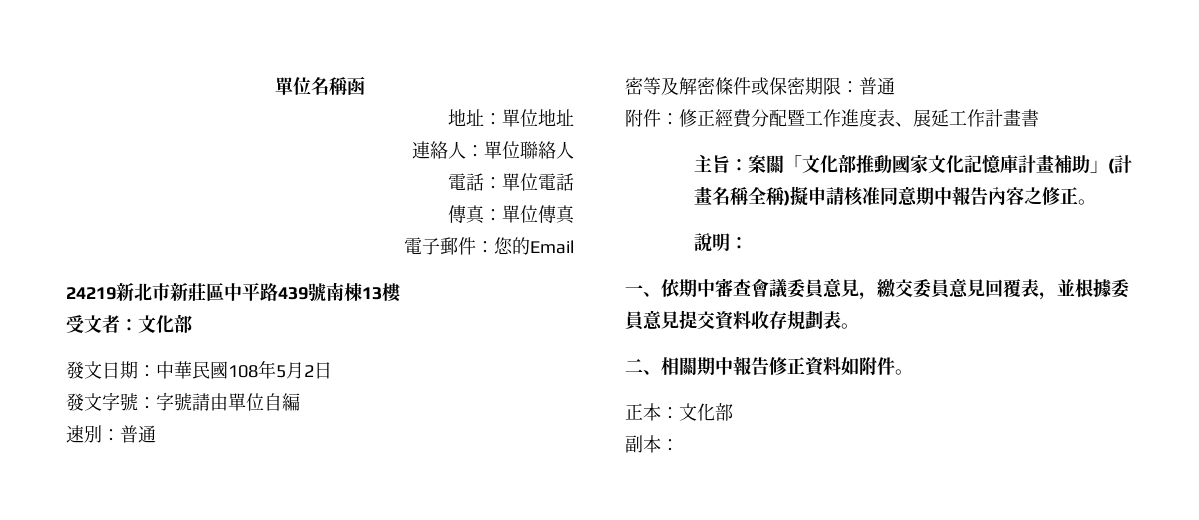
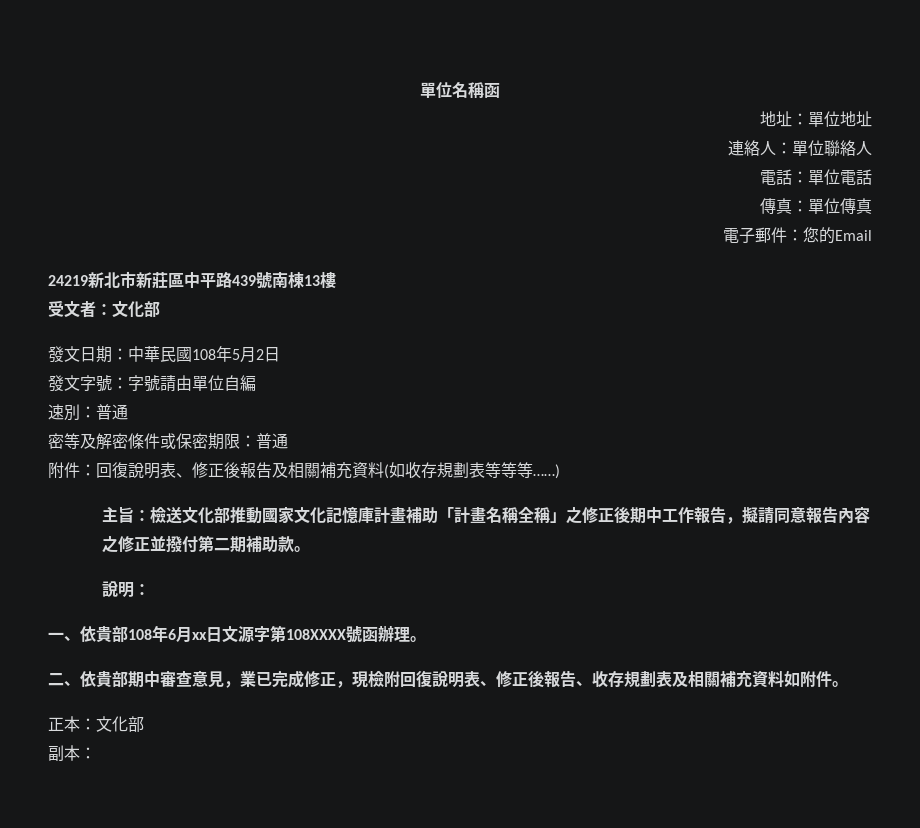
[679,109,1039,128] 修正經費分配暨工作進度表、展延工作計畫書 -> [96,462,560,479] 回復說明表、修正後報告及相關補充資料(如收存規劃表等等等……)
[748,155,803,173] 案關「 -> [149,506,182,524] 檢送
[1090,158,1116,174] 」( -> [437,507,454,521] 「
[784,186,1097,206] [694,232,749,252] [625,278,1130,300] [625,310,859,330] [625,356,805,375] )擬申請核准同意期中報告內容之修正。 // 說明： // 一、依期中審查會議委員意見，繳交委員意見回覆表，並根據委員意見提交資料收存規劃表。 // 二、相關期中報告修正 -> [549,506,870,524] [101,535,310,553] [101,581,150,598] [48,625,426,643] [48,670,752,688] 」之修正後期中工作報告，擬請同意報告內容之修正並撥付第二期補助款。 // 說明： // 一、依貴部108年6月xx日文源字第108XXXX號函辦理。 // 二、依貴部期中審查意見，業已完成修正，現檢附回復說明表、修正後報告、收存規劃表及相關補充

